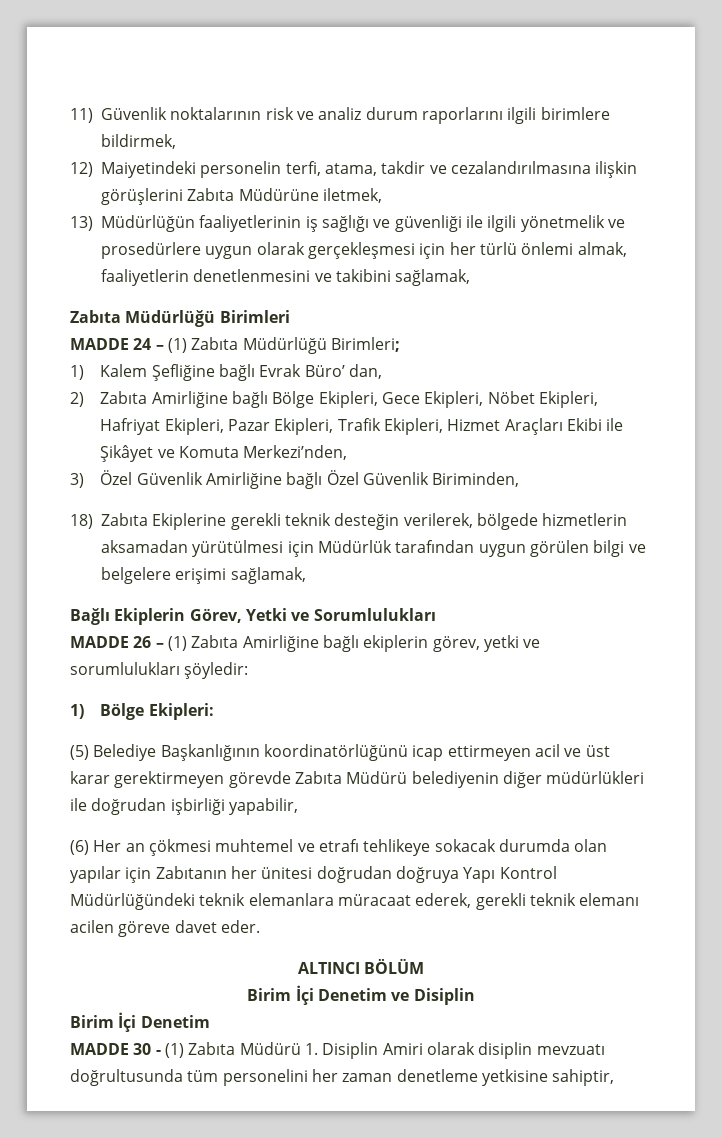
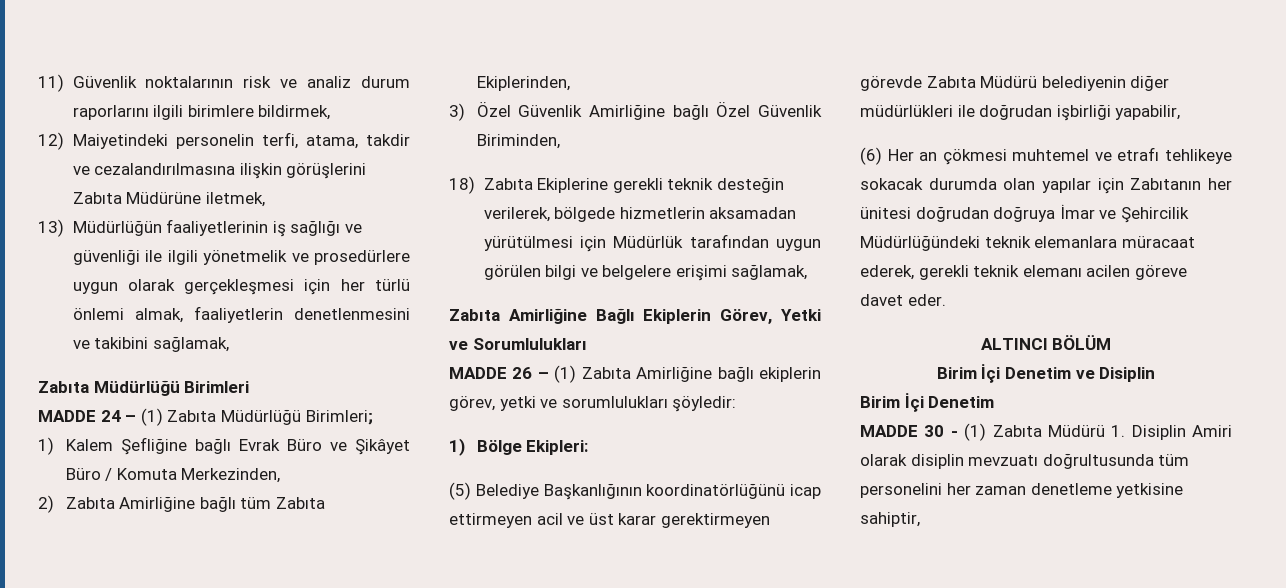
[304,364,382,379] [70,391,598,408] [100,418,624,435] [100,445,348,462] Büro’ dan, // 2) Zabıta Amirliğine bağlı Bölge Ekipleri, Gece Ekipleri, Nöbet Ekipleri, Hafriyat Ekipleri, Pazar Ekipleri, Trafik Ekipleri, Hizmet Araçları Ekibi ile Şikâyet ve Komuta Merkezi’nden, -> [286,439,410,455] [65,468,281,483] [38,495,325,513] [476,76,570,91] Büro ve Şikâyet Büro / Komuta Merkezinden, // 2) Zabıta Amirliğine bağlı tüm Zabıta Ekiplerinden,
(306, 575) none -> [449,308,587,324] Zabıta Amirliğine
[463,866,557,883] Yapı Kontrol -> [1059,204,1189,223] İmar ve Şehircilik

